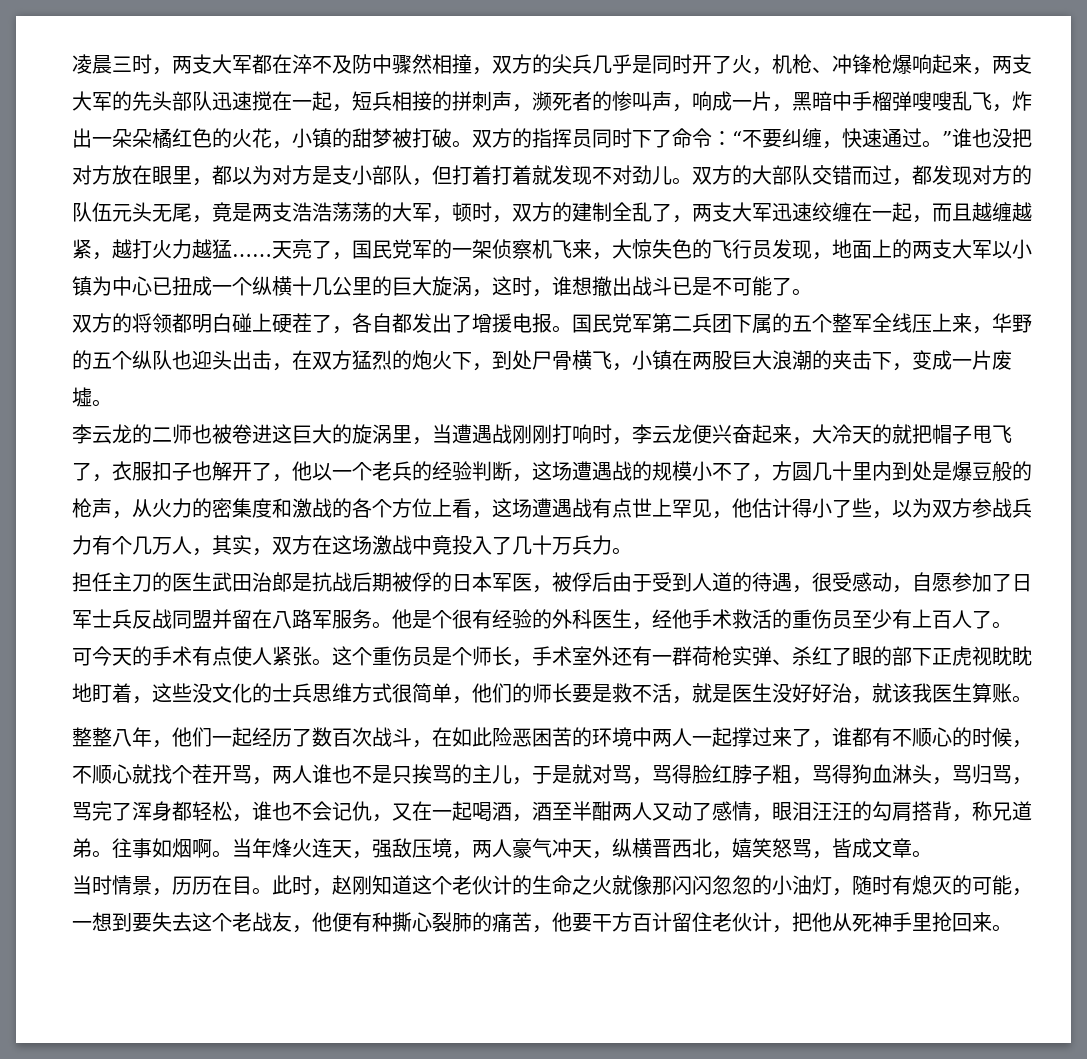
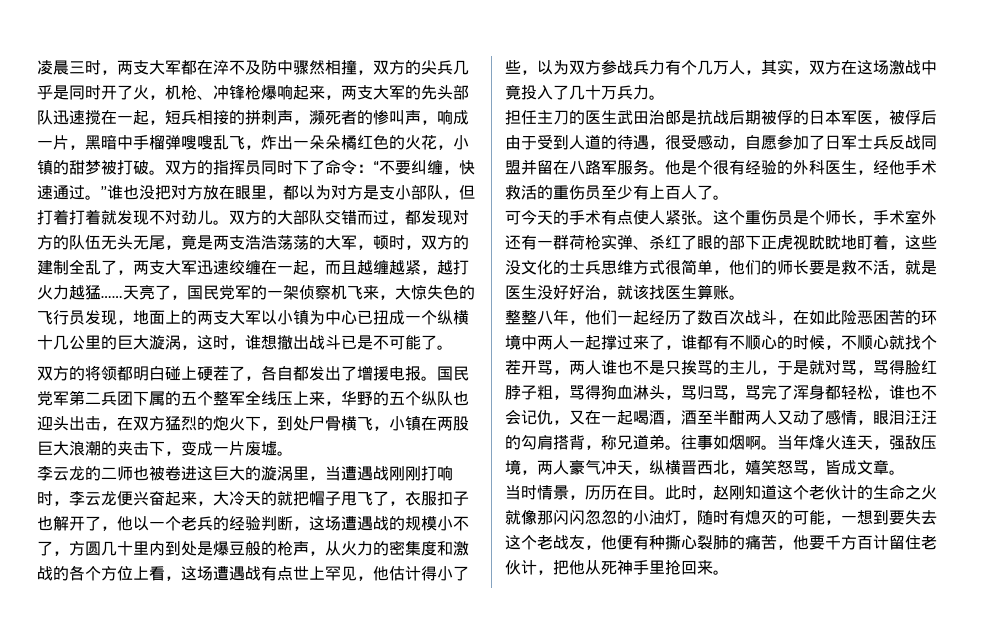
[112,204,132,222] 元 -> [101,235,117,250] 无
[432,276,452,296] 旋 -> [149,335,165,350] 漩
[352,424,372,444] 旋 -> [261,466,277,481] 漩
[912,683,932,703] 我 -> [649,285,665,300] 找
[592,914,612,932] 干 -> [825,535,841,550] 千

